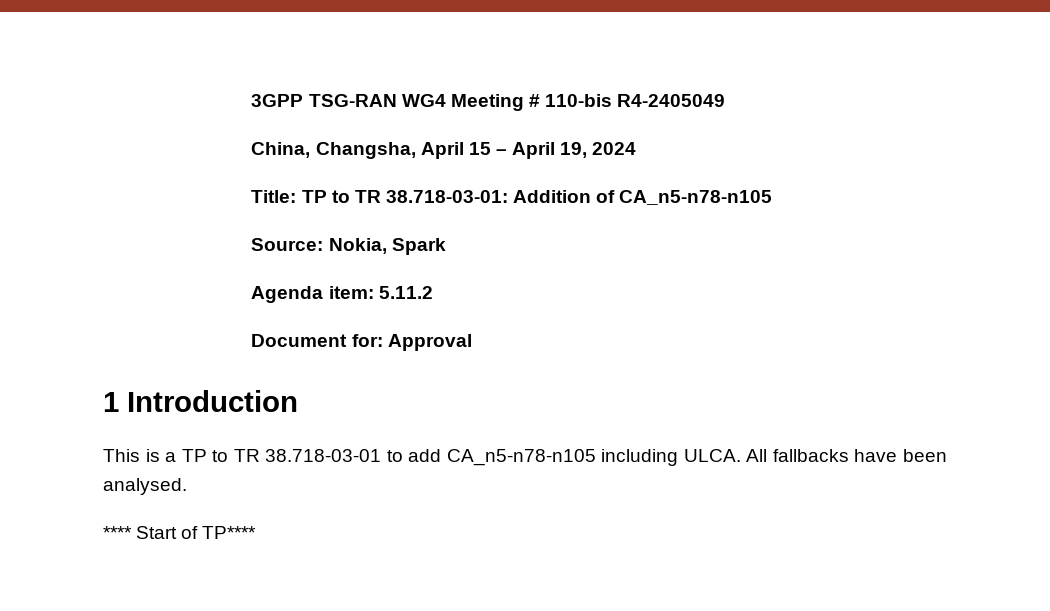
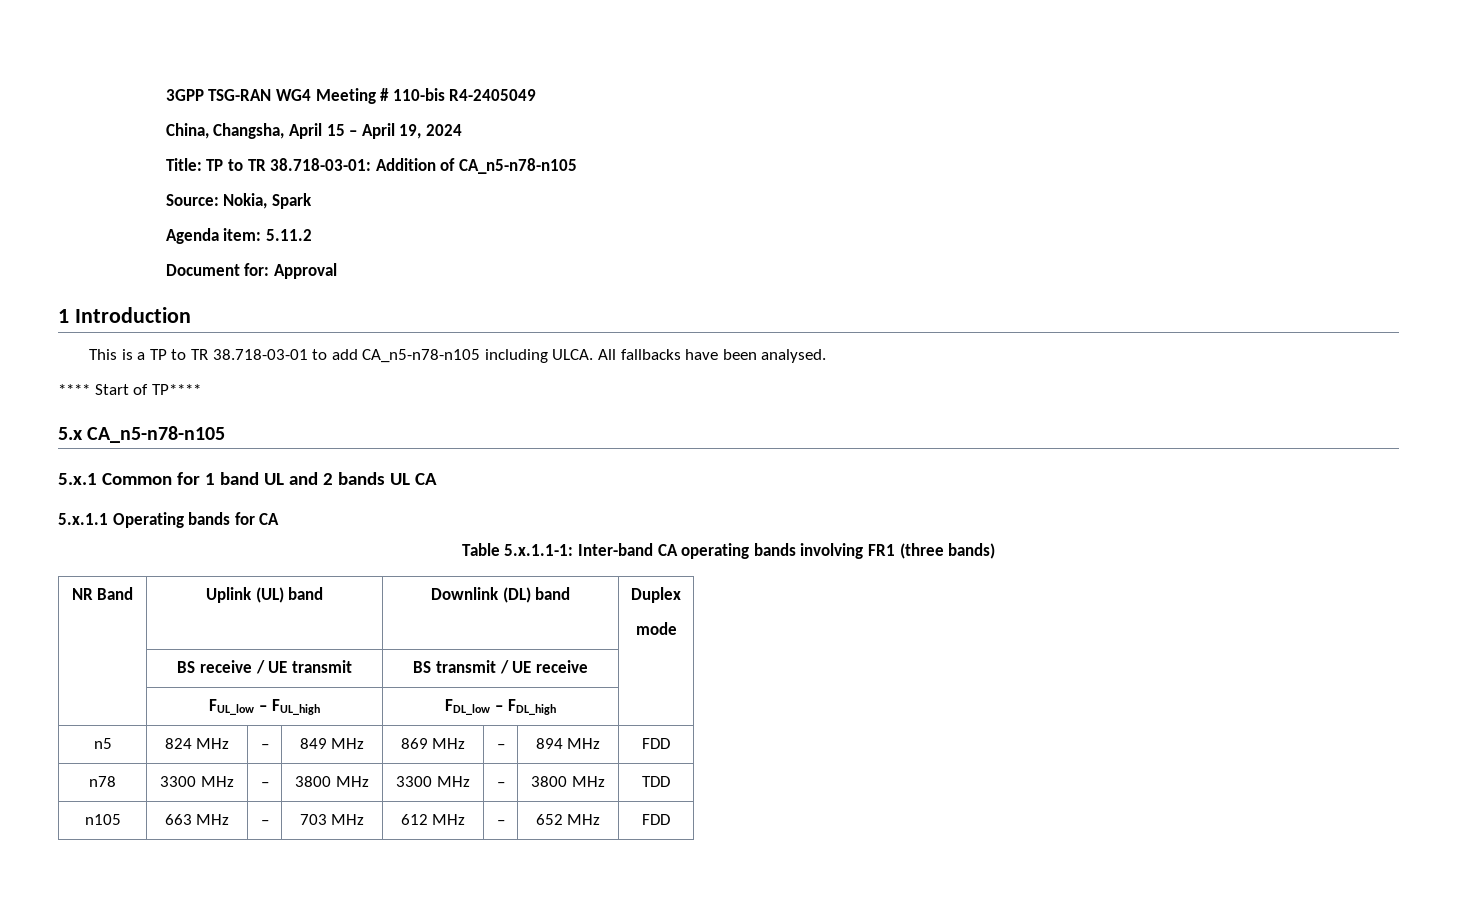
(257, 532) none -> [58,426,226,443] [58,472,437,485] [58,512,280,528] [461,543,996,559] [71,587,134,600] [205,587,324,603] [430,587,571,603] [631,587,681,603] [635,622,677,635] [177,660,352,674] [413,660,588,674] [209,699,320,715] [445,699,556,715] [93,738,112,749] [164,738,230,749] [260,744,269,749] [299,738,365,749] [400,738,466,749] [496,744,505,749] [535,738,601,749] [642,738,670,749] [89,776,116,787] [160,776,234,787] [260,782,269,787] [295,776,369,787] [396,776,470,787] [496,782,505,787] [531,776,605,787] [642,776,670,787] [84,814,121,825] [164,814,230,825] [260,820,269,825] [299,814,365,825] [400,814,466,825] [496,820,505,825] [535,814,601,825] [642,814,670,825] // 5.x CA_n5-n78-n105 // 5.x.1 Common for 1 band UL and 2 bands UL CA // 5.x.1.1 Operating bands for CA // Table 5.x.1.1-1: Inter-band CA operating bands involving FR1 (three bands) // NR Band | Uplink (UL) band | Downlink (DL) band | Duplex // mode // | BS receive / UE transmit | BS transmit / UE receive | // | FUL_low – FUL_high | FDL_low – FDL_high | // n5 | 824 MHz | – | 849 MHz | 869 MHz | – | 894 MHz | FDD // n78 | 3300 MHz | – | 3800 MHz | 3300 MHz | – | 3800 MHz | TDD // n105 | 663 MHz | – | 703 MHz | 612 MHz | – | 652 MHz | FDD

